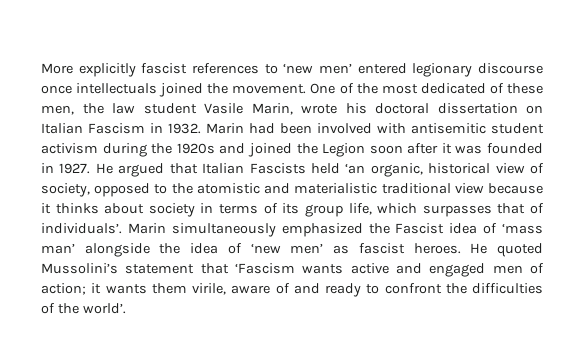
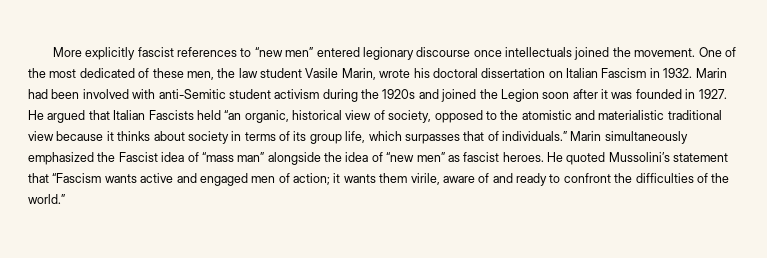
[283,63,352,74] ‘new men’ -> [254,47,314,57] “new men”
[411,123,486,134] antisemitic -> [158,89,226,99] anti-Semitic
[345,163,366,174] ‘an -> [224,110,242,120] “an
[41,223,122,234] individuals’. -> [502,131,567,141] individuals.”
[502,223,543,234] [41,243,75,254] ‘mass man’ -> [201,152,265,162] “mass man”
[250,243,324,254] ‘new men’ -> [386,152,445,162] “new men”
[235,263,295,274] ‘Fascism -> [52,173,102,183] “Fascism
[82,303,126,314] world’. -> [28,194,65,204] world.”

